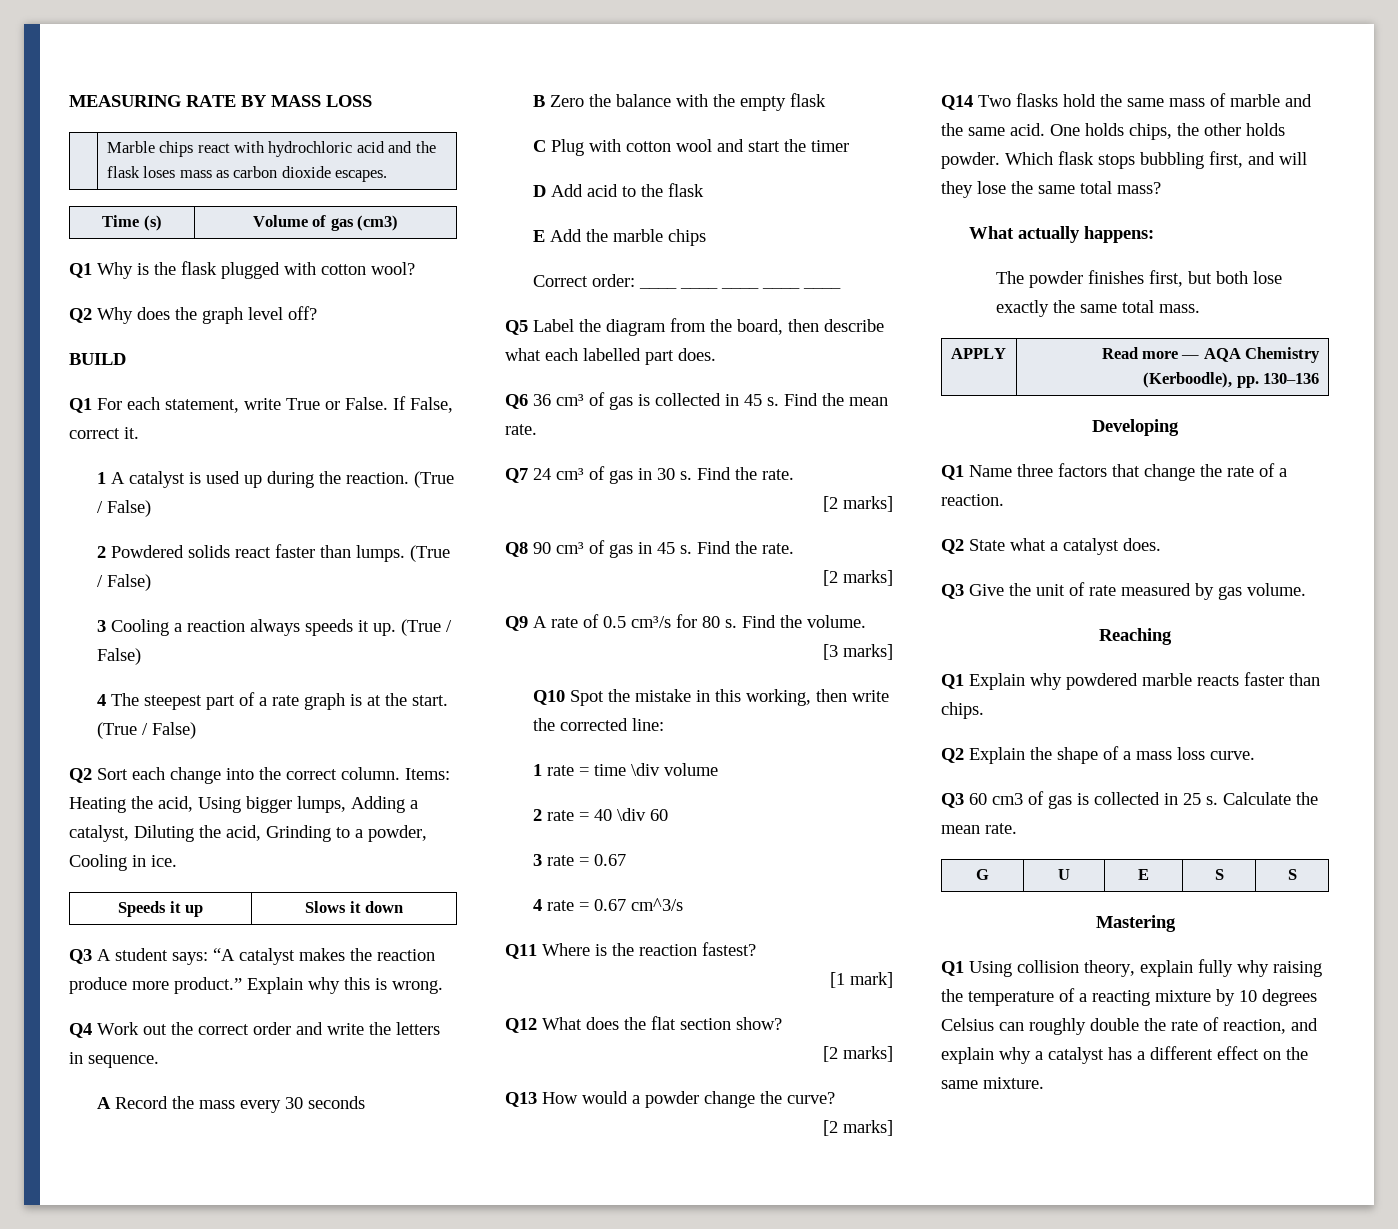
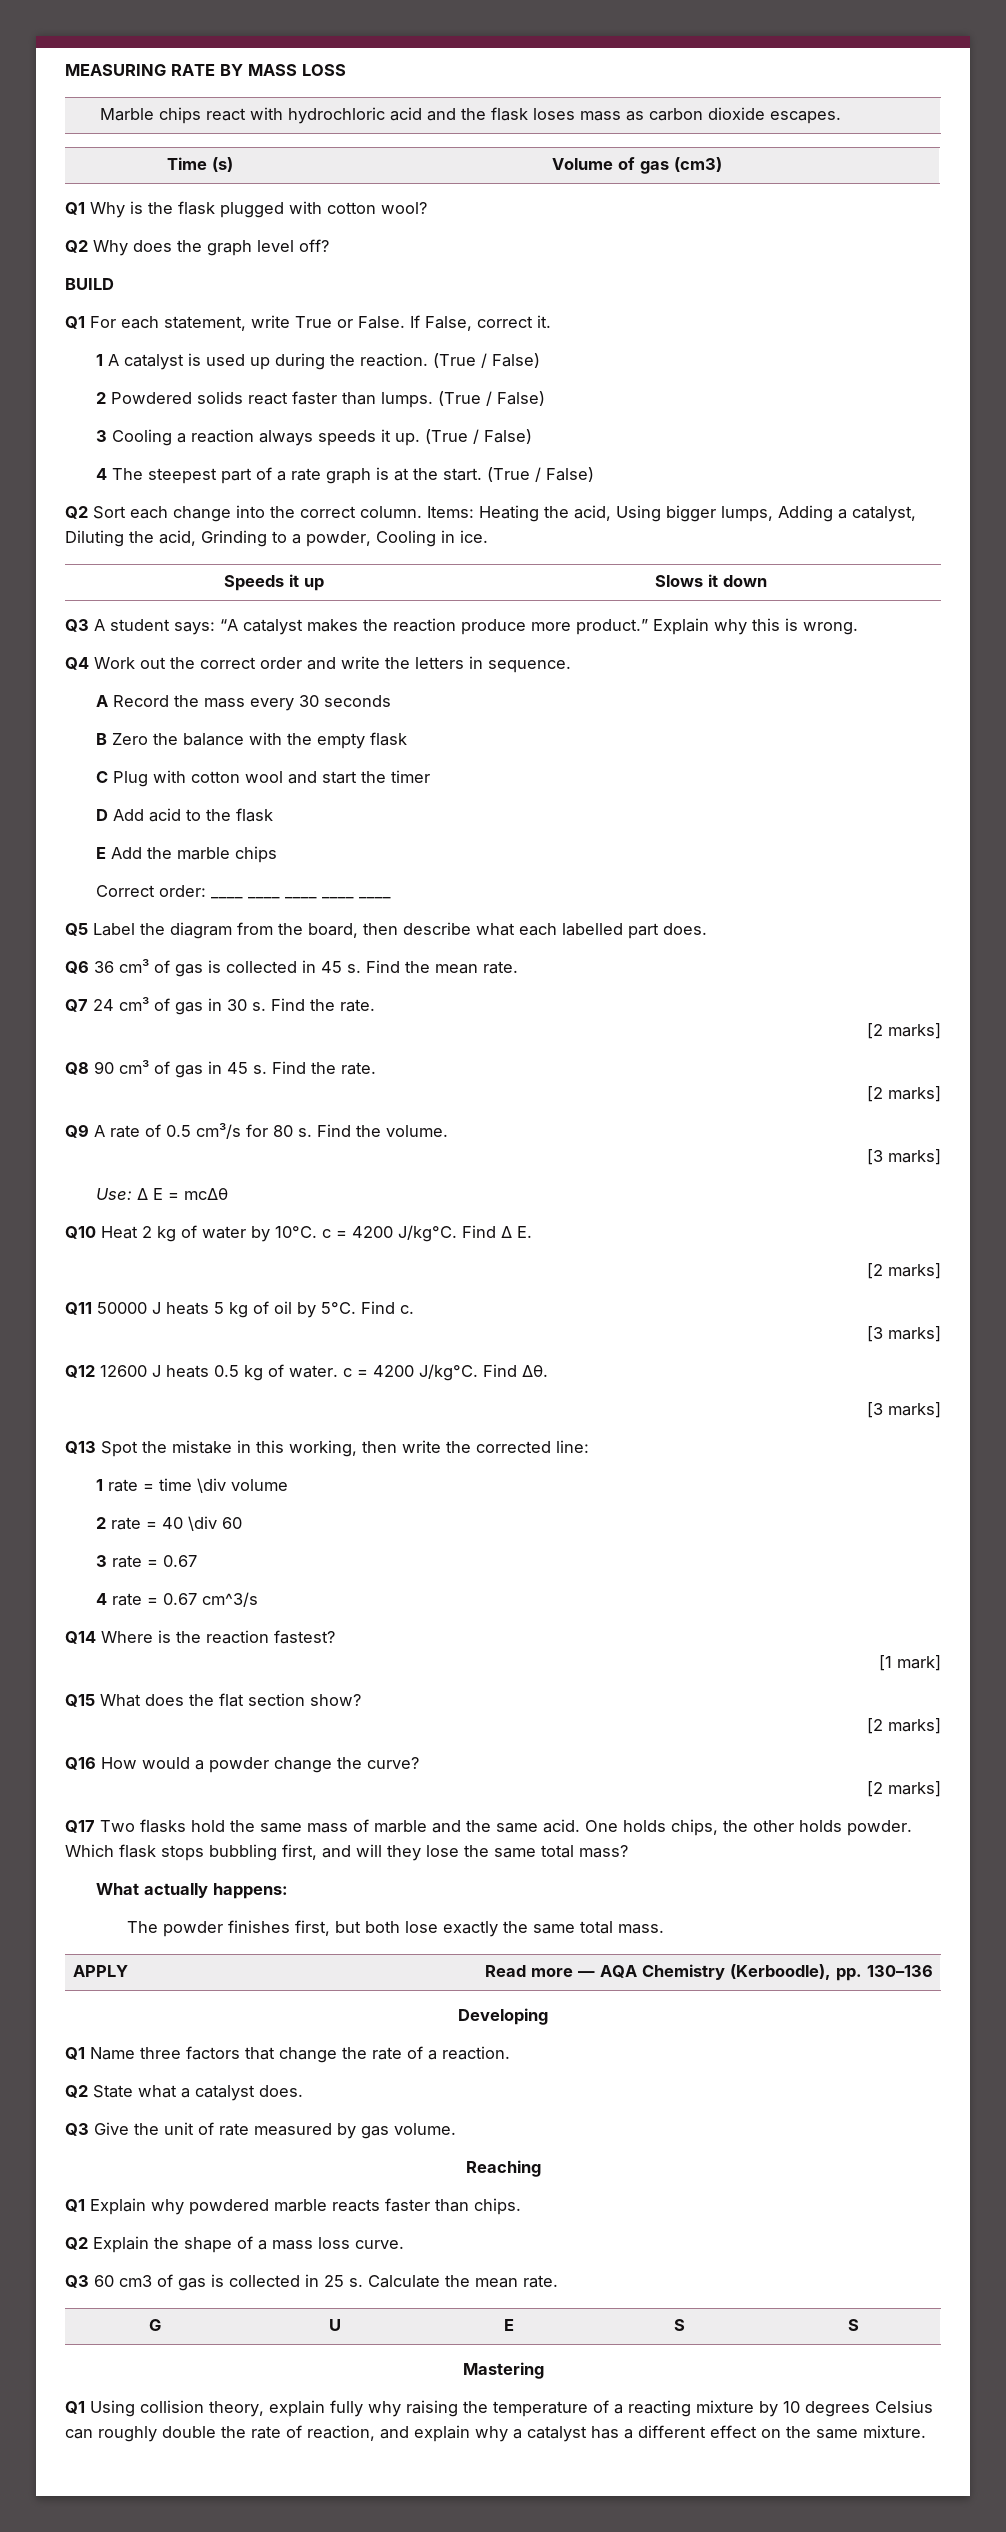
[532,690,565,705] Q10 -> [95,1188,228,1200] [65,1225,532,1242] [867,1263,941,1279] [65,1301,414,1318] [867,1326,941,1342] [65,1364,548,1381] [867,1402,941,1418] [65,1441,96,1454] Use: Δ E = mcΔθ // Q10 Heat 2 kg of water by 10°C. c = 4200 J/kg°C. Find Δ E. // [2 marks] // Q11 50000 J heats 5 kg of oil by 5°C. Find c. // [3 marks] // Q12 12600 J heats 0.5 kg of water. c = 4200 J/kg°C. Find Δθ. // [3 marks] // Q13
[505,944,537,959] Q11 -> [65,1631,96,1644] Q14
[505,1018,537,1033] Q12 -> [65,1694,95,1707] Q15
[505,1092,537,1107] Q13 -> [65,1757,96,1770] Q16
[941,95,973,110] Q14 -> [65,1820,95,1833] Q17

